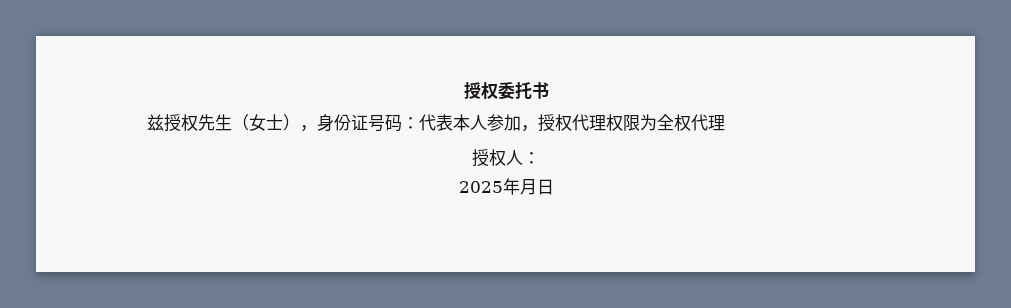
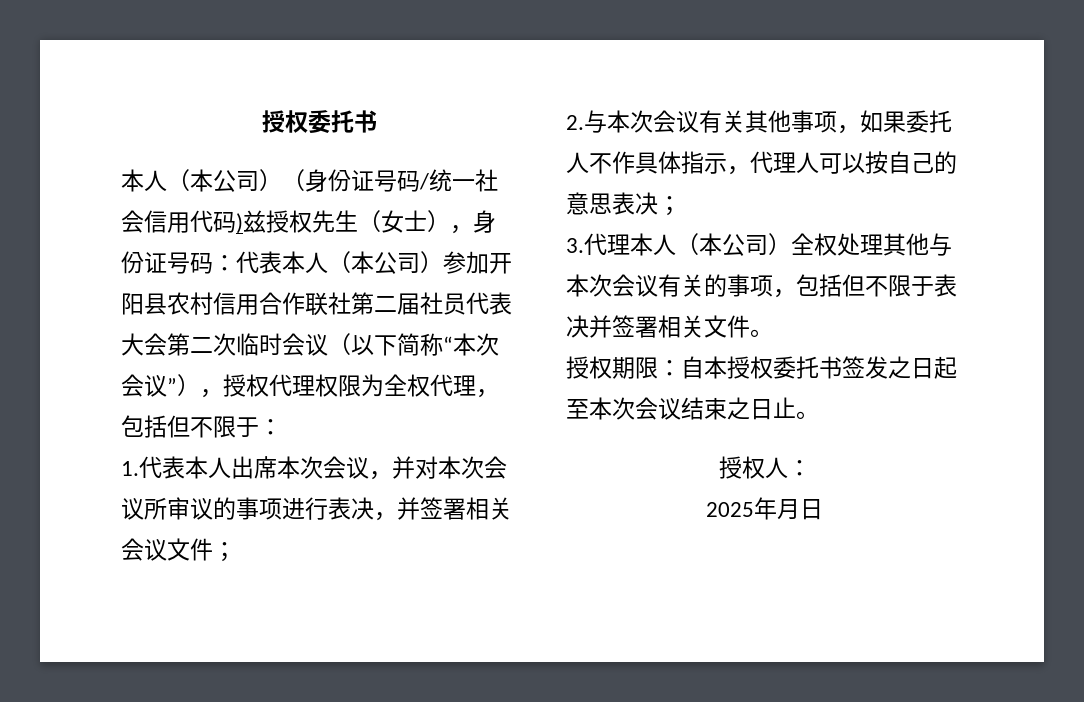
(549, 90) none -> [121,169,498,192] [121,210,243,234] 本人（本公司）（身份证号码/统一社会信用代码)
[487,114,522,131] 参加 -> [328,251,512,274] [121,292,512,316] [121,333,499,356] [121,374,200,397] （本公司）参加开阳县农村信用合作联社第二届社员代表大会第二次临时会议（以下简称“本次会议”）
(726, 123) none -> [476,389,499,398] [121,415,282,438] [121,456,507,480] [121,497,512,521] [121,538,236,562] [566,110,952,134] [566,151,957,175] [566,192,681,216] [566,233,952,256] [566,274,957,298] [566,315,773,338] [566,356,957,379] [566,397,819,420] ，包括但不限于： // 1.代表本人出席本次会议，并对本次会议所审议的事项进行表决，并签署相关会议文件； // 2.与本次会议有关其他事项，如果委托人不作具体指示，代理人可以按自己的意思表决； // 3.代理本人（本公司）全权处理其他与本次会议有关的事项，包括但不限于表决并签署相关文件。 // 授权期限：自本授权委托书签发之日起至本次会议结束之日止。

